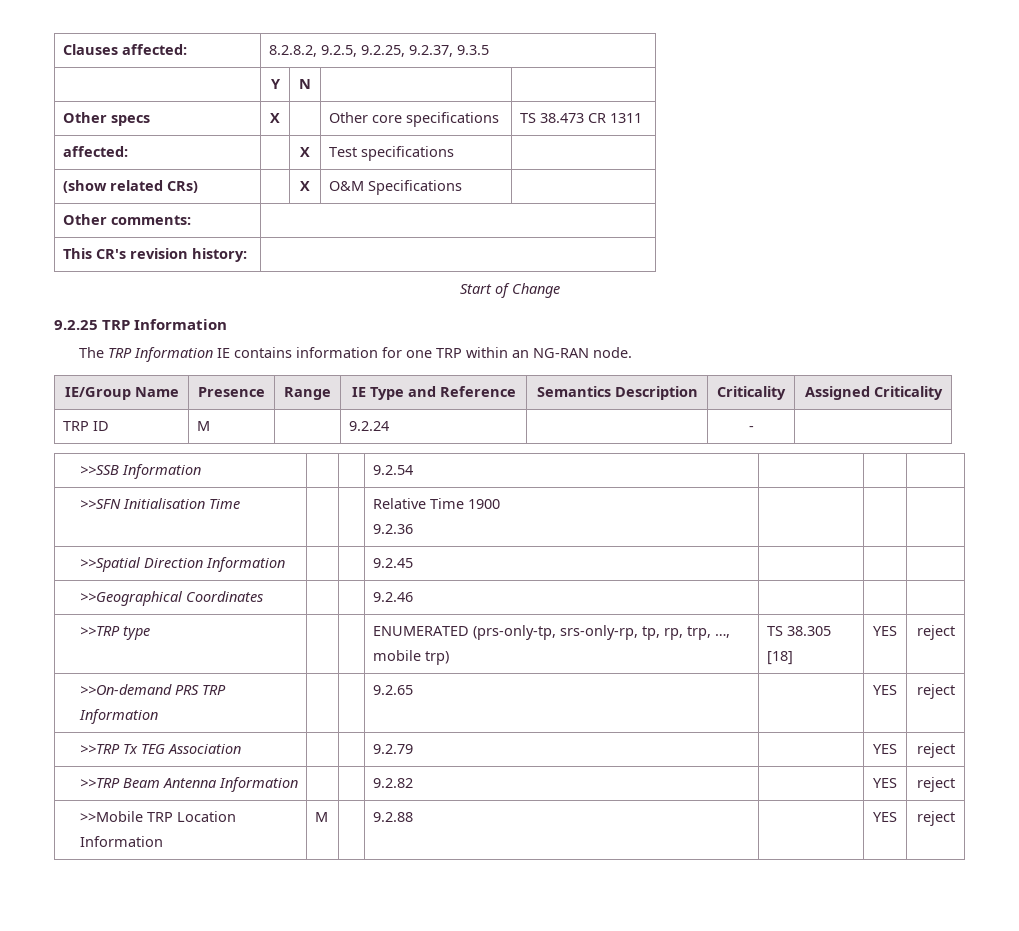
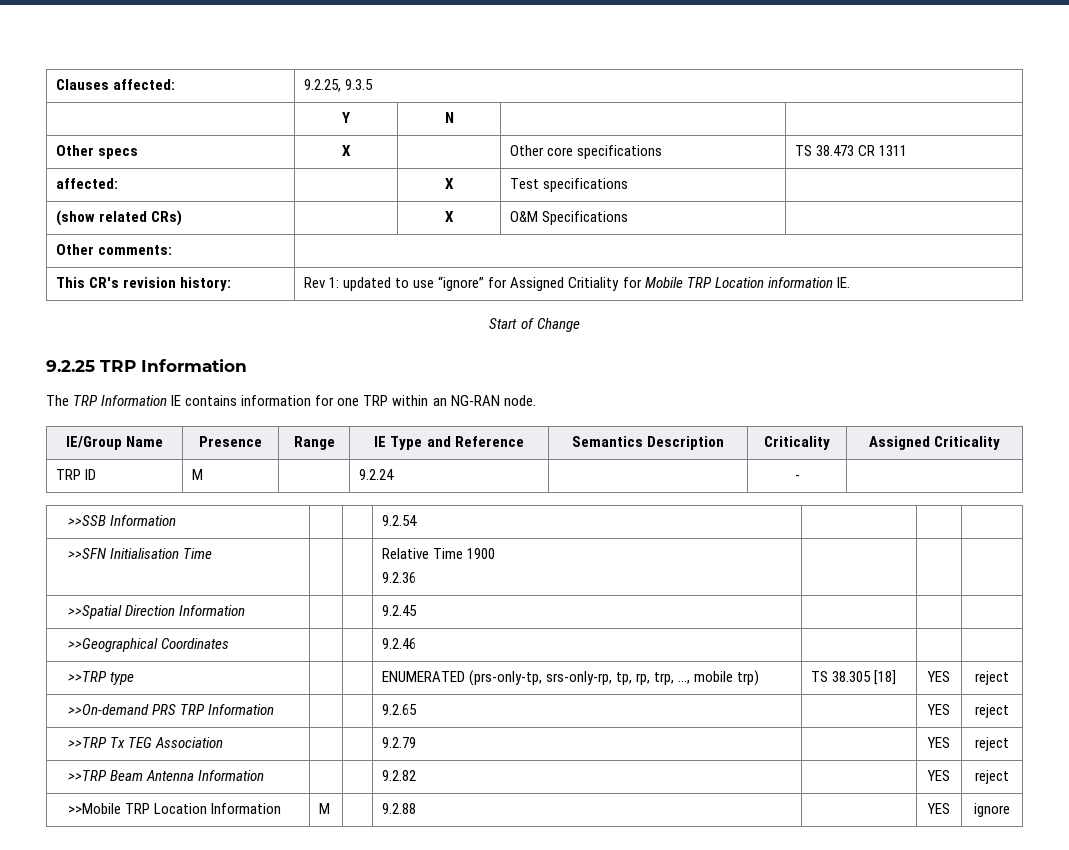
[269,45,454,57] 8.2.8.2, 9.2.5, 9.2.25, 9.2.37, -> [304,79,342,92] 9.2.25,
(248, 255) none -> [304,276,850,291] Rev 1: updated to use “ignore” for Assigned Critiality for Mobile TRP Location information IE.
[916,811,955,826] reject -> [974,803,1010,817] ignore

